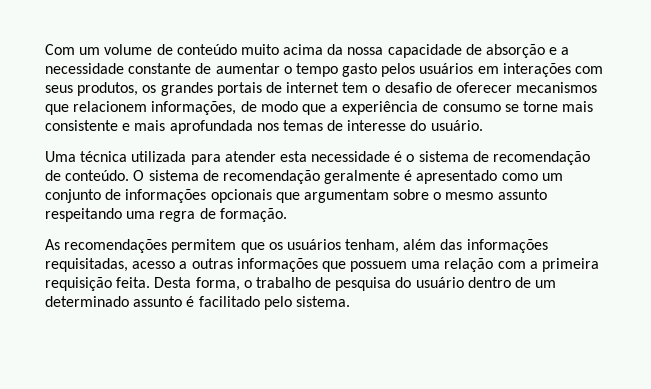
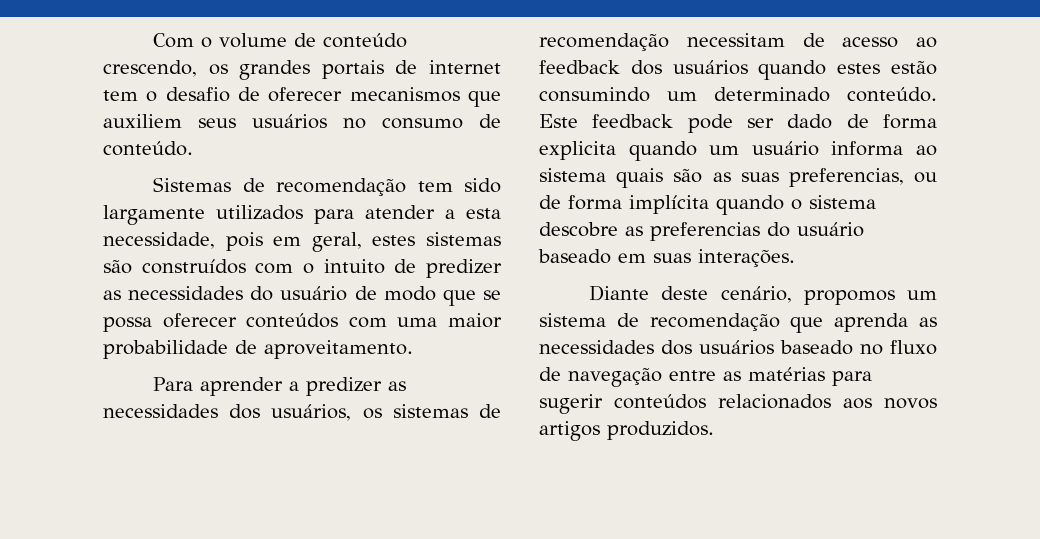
[79,47,101,55] um -> [200,37,212,48] o
[240,44,570,58] [45,63,604,77] [45,82,139,96] muito acima da nossa capacidade de absorção e a necessidade constante de aumentar o tempo gasto pelos usuários em interações com seus produtos, -> [103,60,197,77] crescendo,
[73,101,594,115] [45,120,483,134] [45,151,591,165] [45,170,563,184] [45,189,547,203] [45,208,287,222] [45,239,548,253] [45,258,600,272] [45,277,557,291] [45,296,350,310] relacionem informações, de modo que a experiência de consumo se torne mais consistente e mais aprofundada nos temas de interesse do usuário. // Uma técnica utilizada para atender esta necessidade é o sistema de recomendação de conteúdo. O sistema de recomendação geralmente é apresentado como um conjunto de informações opcionais que argumentam sobre o mesmo assunto respeitando uma regra de formação. // As recomendações permitem que os usuários tenham, além das informações requisitadas, acesso a outras informações que possuem uma relação com a primeira requisição feita. Desta forma, o trabalho de pesquisa do usuário dentro de um determinado assunto é facilitado pelo sistema. -> [103,114,501,129] [103,141,193,156] [152,177,501,196] [103,205,501,225] [103,232,501,252] [103,259,502,278] [103,286,502,306] [103,313,502,332] [103,340,413,359] [152,377,406,396] [103,404,501,421] [539,33,937,51] [539,60,937,80] [539,87,937,102] [539,114,937,133] [539,141,937,161] [539,168,937,188] [539,195,876,215] [539,222,864,241] [538,249,795,267] [588,285,937,305] [539,313,937,333] [539,340,937,355] [539,367,872,387] [539,394,937,414] [539,421,714,441] auxiliem seus usuários no consumo de conteúdo. // Sistemas de recomendação tem sido largamente utilizados para atender a esta necessidade, pois em geral, estes sistemas são construídos com o intuito de predizer as necessidades do usuário de modo que se possa oferecer conteúdos com uma maior probabilidade de aproveitamento. // Para aprender a predizer as necessidades dos usuários, os sistemas de recomendação necessitam de acesso ao feedback dos usuários quando estes estão consumindo um determinado conteúdo. Este feedback pode ser dado de forma explicita quando um usuário informa ao sistema quais são as suas preferencias, ou de forma implícita quando o sistema descobre as preferencias do usuário baseado em suas interações. // Diante deste cenário, propomos um sistema de recomendação que aprenda as necessidades dos usuários baseado no fluxo de navegação entre as matérias para sugerir conteúdos relacionados aos novos artigos produzidos.

